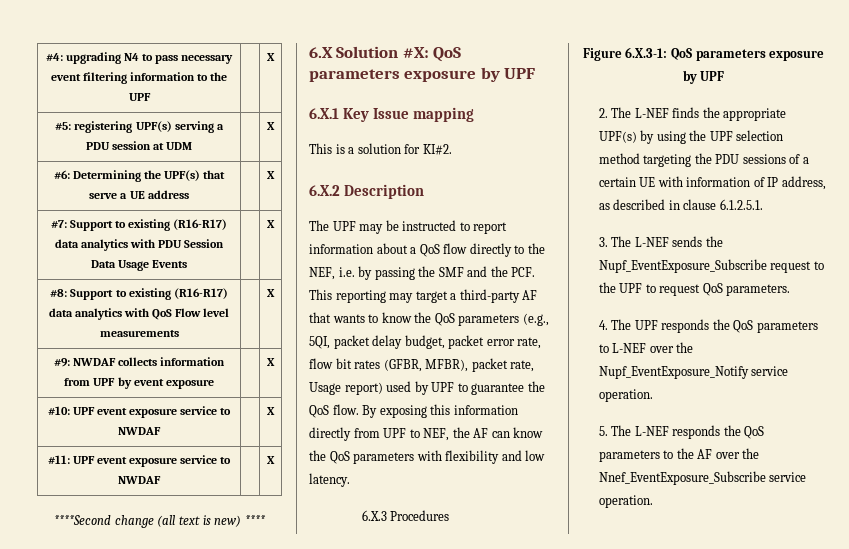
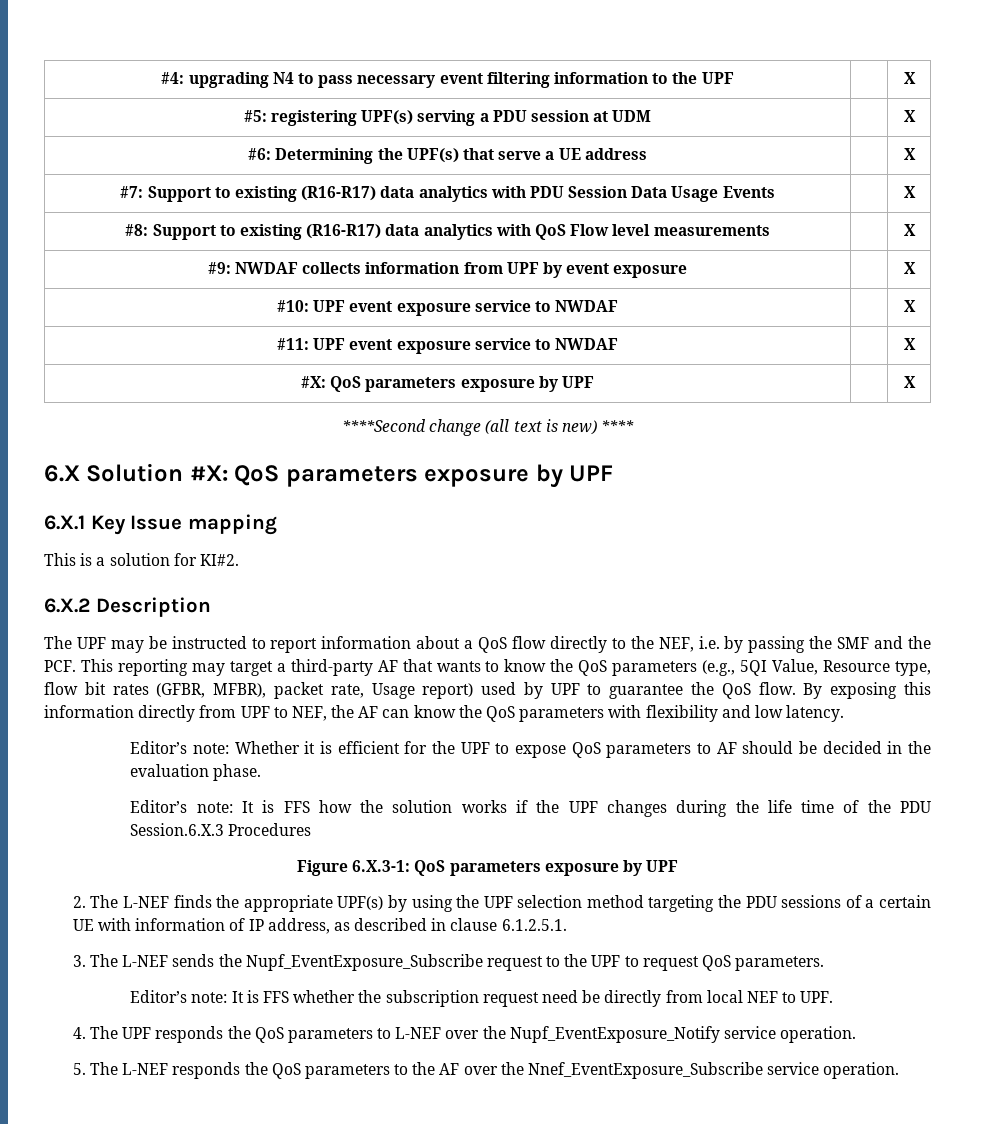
(275, 460) none -> [301,376,594,392] [903,376,916,388] // #X: QoS parameters exposure by UPF | | X
[309,335,542,349] 5QI, packet delay budget, packet error rate, -> [740,659,931,676] 5QI Value, Resource type,
[361,510,387,521] 6.X.3 -> [130,741,932,758] [130,764,262,781] [130,800,932,817] [130,823,225,836] Editor’s note: Whether it is efficient for the UPF to expose QoS parameters to AF should be decided in the evaluation phase. // Editor’s note: It is FFS how the solution works if the UPF changes during the life time of the PDU Session.6.X.3
(791, 290) none -> [130,990,834,1007] // Editor’s note: It is FFS whether the subscription request need be directly from local NEF to UPF.

